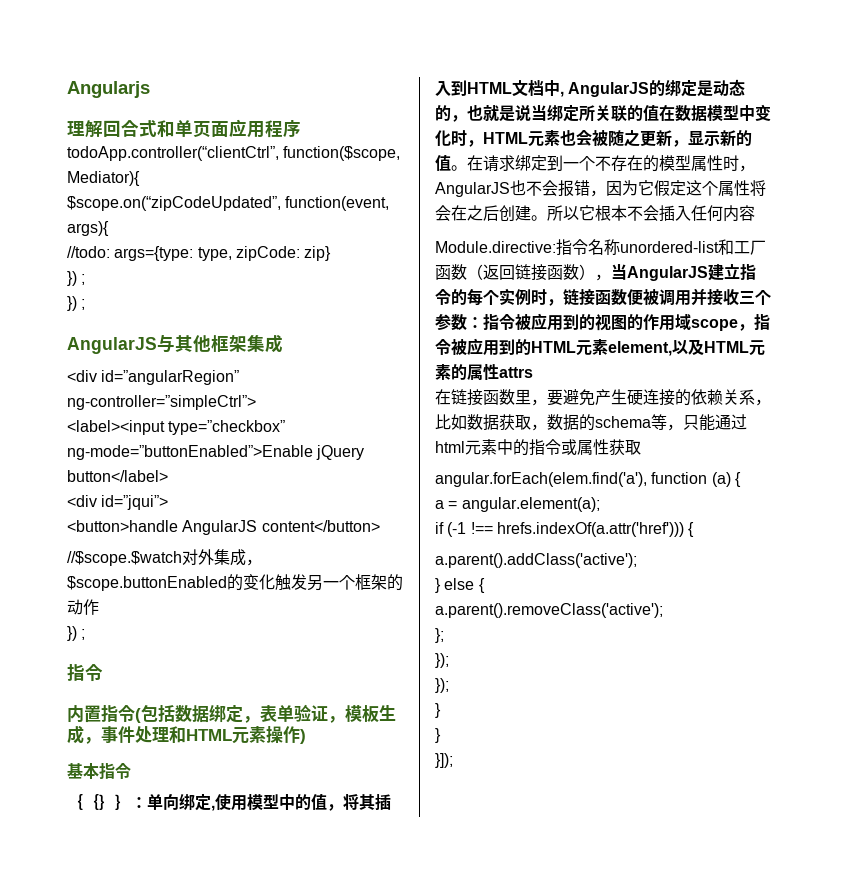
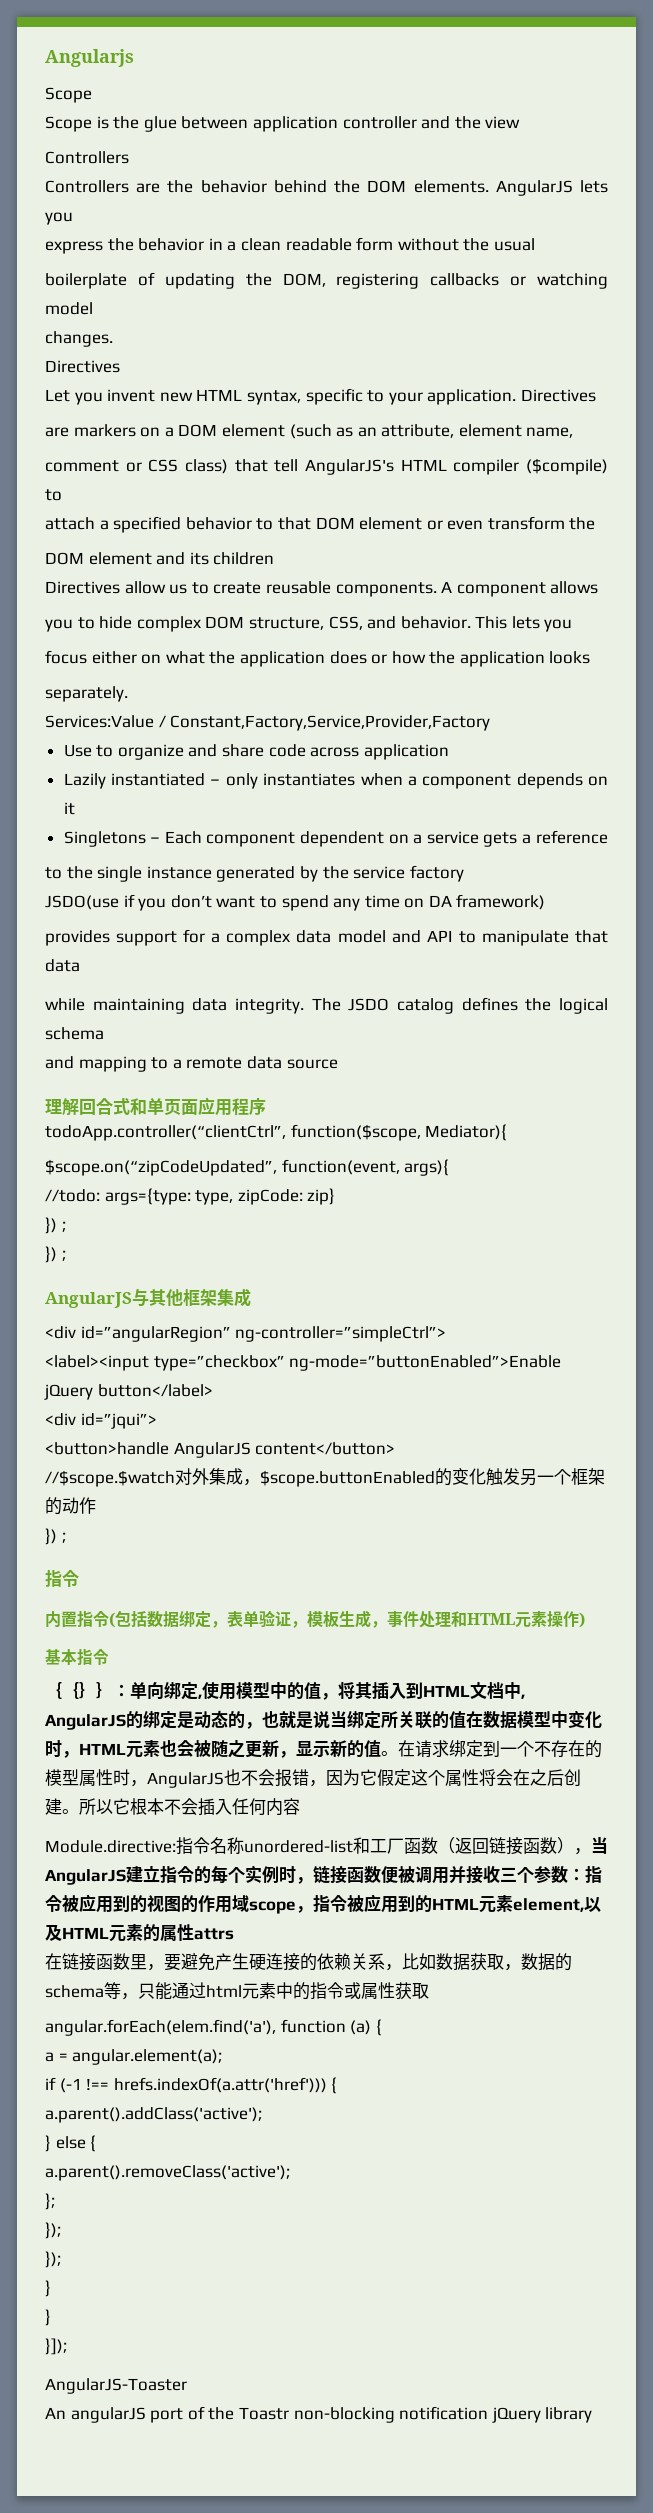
(150, 89) none -> [45,87,92,103] [45,116,521,132] [45,151,129,164] [45,180,608,196] [45,212,73,225] [45,237,535,254] [45,272,608,289] [45,302,93,315] [45,331,113,347] [45,360,120,373] [45,388,596,405] [45,424,574,439] [45,458,608,475] [45,489,62,501] [45,516,596,533] [45,552,275,565] [45,581,599,597] [45,616,573,632] [45,650,591,667] [45,686,128,702] [45,715,491,731] [63,744,449,760] [63,773,608,789] [63,802,75,815] [63,830,608,847] [45,865,464,882] [45,894,546,911] [45,929,608,946] [45,959,80,972] [45,997,609,1014] [45,1027,104,1040] [45,1056,338,1072] // Scope // Scope is the glue between application controller and the view // Controllers // Controllers are the behavior behind the DOM elements. AngularJS lets you // express the behavior in a clean readable form without the usual // boilerplate of updating the DOM, registering callbacks or watching model // changes. // Directives // Let you invent new HTML syntax, specific to your application. Directives // are markers on a DOM element (such as an attribute, element name, // comment or CSS class) that tell AngularJS's HTML compiler ($compile) to // attach a specified behavior to that DOM element or even transform the // DOM element and its children // Directives allow us to create reusable components. A component allows // you to hide complex DOM structure, CSS, and behavior. This lets you // focus either on what the application does or how the application looks // separately. // Services:Value / Constant,Factory,Service,Provider,Factory // Use to organize and share code across application // Lazily instantiated – only instantiates when a component depends on it // Singletons – Each component dependent on a service gets a reference // to the single instance generated by the service factory // JSDO(use if you don’t want to spend any time on DA framework) // provides support for a complex data model and API to manipulate that data // while maintaining data integrity. The JSDO catalog defines the logical schema // and mapping to a remote data source
(453, 760) none -> [45,2378,187,2394] [45,2406,593,2423] // AngularJS-Toaster // An angularJS port of the Toastr non-blocking notification jQuery library

